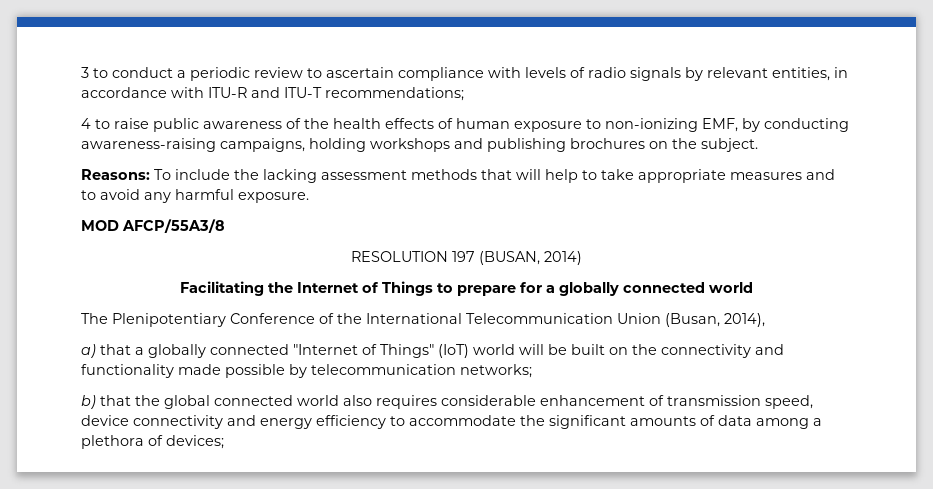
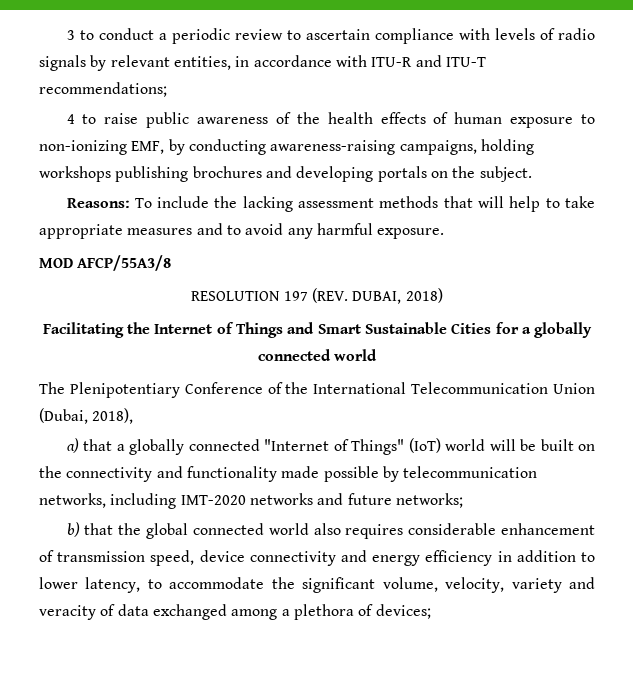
[454,138,483,149] and -> (111, 174) none
(645, 143) none -> [265,166,427,182] and developing portals
[479,251,582,265] (BUSAN, 2014) -> [312,288,443,304] (REV. DUBAI, 2018)
[437,283,516,296] to prepare -> [287,322,492,334] and Smart Sustainable Cities
[665,313,765,327] (Busan, 2014), -> [39,408,134,424] (Dubai, 2018),
(456, 369) none -> [39,493,392,509] networks, including IMT-2020 networks and future
[390,415,696,429] to accommodate the significant amounts -> [497,550,595,562] [39,577,596,593] [39,605,96,620] in addition to lower latency, to accommodate the significant volume, velocity, variety and veracity
(752, 420) none -> [152,604,227,620] exchanged

